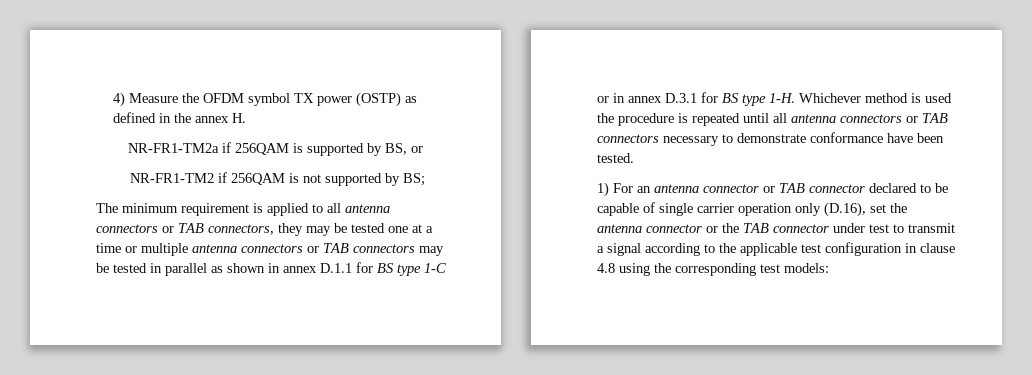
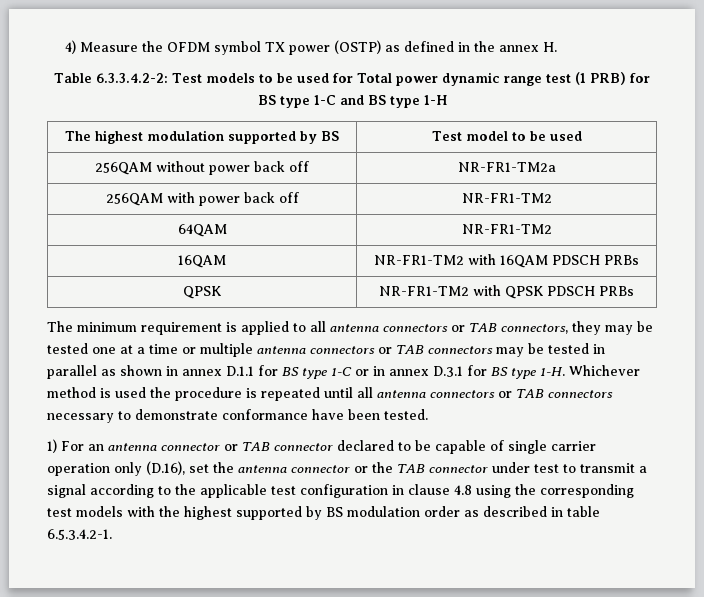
[127,142,423,156] [129,172,425,186] NR-FR1-TM2a if 256QAM is supported by BS, or // NR-FR1-TM2 if 256QAM is not supported by BS; -> [53,72,651,86] [257,95,447,108] [65,130,339,144] [431,131,582,141] [95,161,309,175] [457,162,556,172] [105,192,299,206] [461,193,552,203] [177,224,227,237] [461,224,552,234] [178,255,226,268] [373,254,639,268] [183,286,222,299] [378,285,634,299] Table 6.3.3.4.2-2: Test models to be used for Total power dynamic range test (1 PRB) for BS type 1-C and BS type 1-H // The highest modulation supported by BS | Test model to be used // 256QAM without power back off | NR-FR1-TM2a // 256QAM with power back off | NR-FR1-TM2 // 64QAM | NR-FR1-TM2 // 16QAM | NR-FR1-TM2 with 16QAM PDSCH PRBs // QPSK | NR-FR1-TM2 with QPSK PDSCH PRBs
[784,263,829,273] models: -> [76,506,600,520] [47,529,112,540] models with the highest supported by BS modulation order as described in table 6.5.3.4.2-1.

